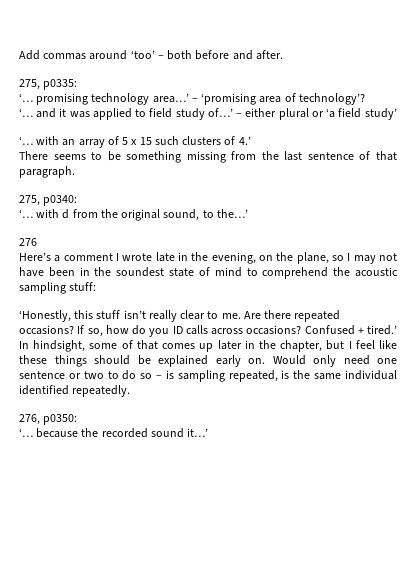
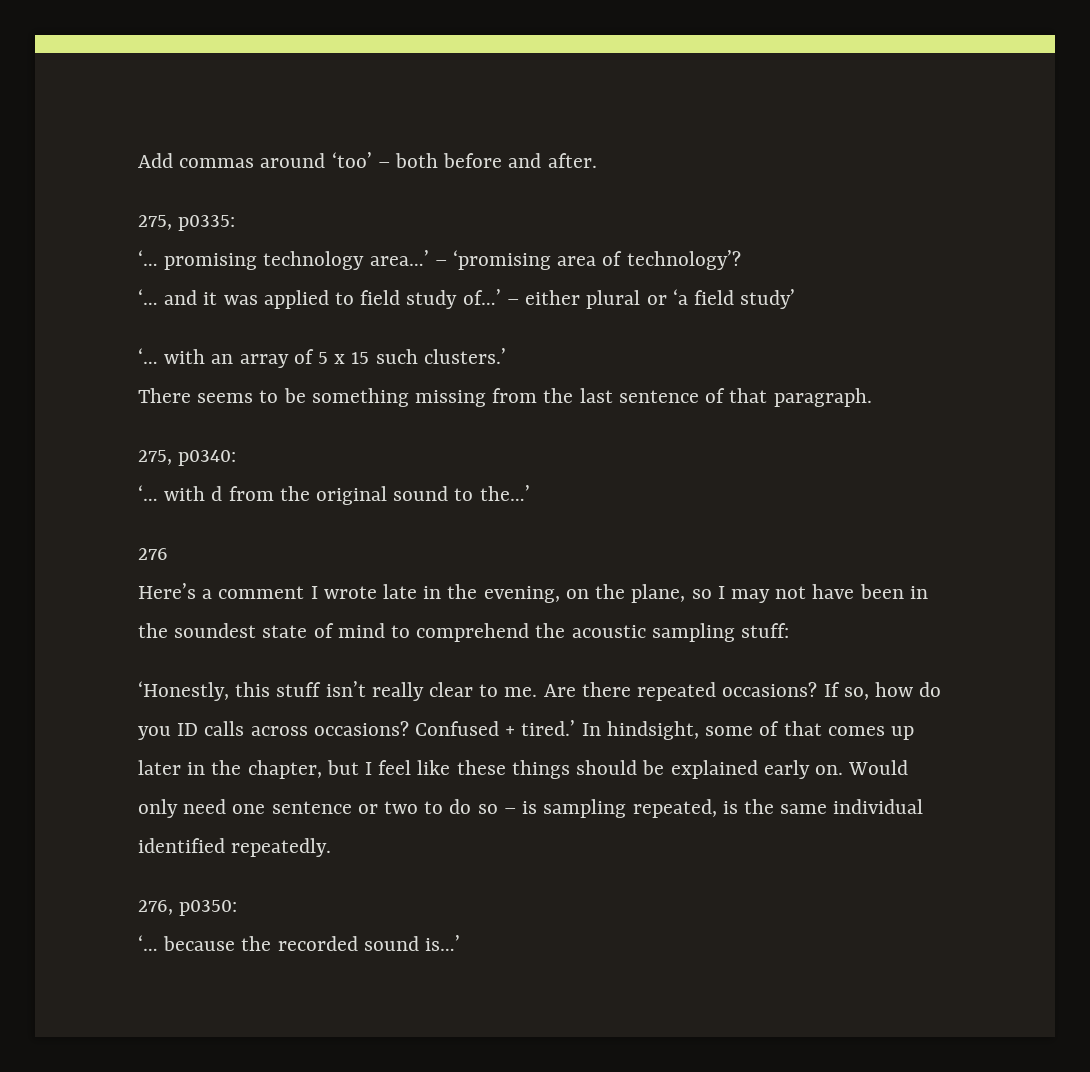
[182,136,251,145] clusters of 4.’ -> [423,348,506,364] clusters.’
[163,209,200,221] sound, -> [393,486,449,501] sound
[187,428,209,437] it…’ -> [425,935,461,951] is…’

